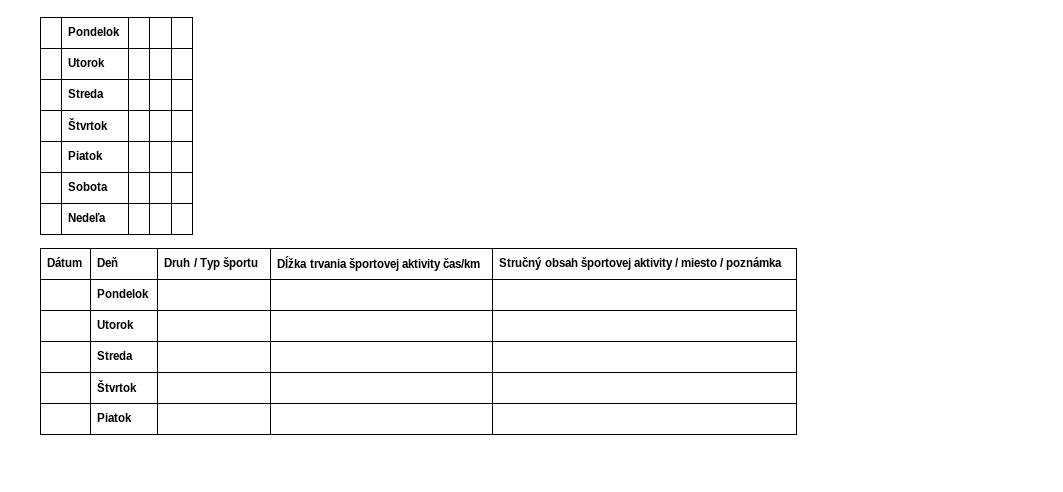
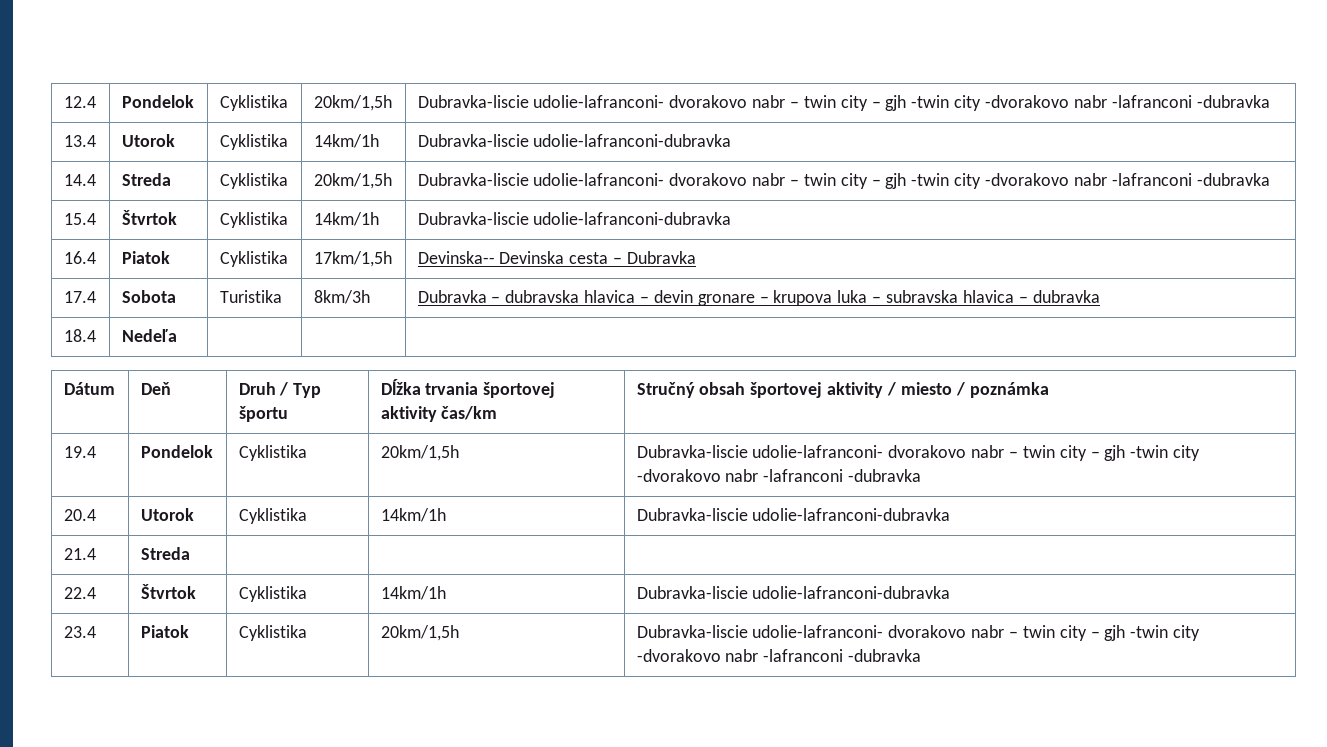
[68,27,121,36] [68,58,106,67] [68,89,105,98] [68,118,109,130] [68,151,104,160] [68,182,109,191] | Pondelok | | | // | Utorok | | | // | Streda | | | // | Štvrtok | | | // | Piatok | | | // | Sobota | | | // -> [63,96,96,108] [121,95,194,108] [219,95,288,111] [313,95,392,111] [417,95,1270,111] [63,135,96,147] [121,134,175,147] [219,134,288,150] [313,134,379,148] [417,134,732,147] [63,174,96,186] [121,173,171,186] [219,173,288,189] [313,173,392,189] [417,173,1270,189] [63,213,96,225] [121,210,177,225] [219,212,288,228] [313,212,379,226] [417,212,732,225] [63,251,96,264] [121,251,170,264] [219,251,288,267] [313,251,392,267] [417,251,696,264] [63,291,96,303] [121,290,176,303] [219,290,282,303] [313,290,370,304] [417,290,1100,306] [63,329,96,342] 12.4 | Pondelok | Cyklistika | 20km/1,5h | Dubravka-liscie udolie-lafranconi- dvorakovo nabr – twin city – gjh -twin city -dvorakovo nabr -lafranconi -dubravka // 13.4 | Utorok | Cyklistika | 14km/1h | Dubravka-liscie udolie-lafranconi-dubravka // 14.4 | Streda | Cyklistika | 20km/1,5h | Dubravka-liscie udolie-lafranconi- dvorakovo nabr – twin city – gjh -twin city -dvorakovo nabr -lafranconi -dubravka // 15.4 | Štvrtok | Cyklistika | 14km/1h | Dubravka-liscie udolie-lafranconi-dubravka // 16.4 | Piatok | Cyklistika | 17km/1,5h | Devinska-- Devinska cesta – Dubravka // 17.4 | Sobota | Turistika | 8km/3h | Dubravka – dubravska hlavica – devin gronare – krupova luka – subravska hlavica – dubravka // 18.4
[97,289,150,298] [97,320,135,329] [97,351,134,360] [97,380,138,392] [97,413,133,422] | Pondelok | | | // | Utorok | | | // | Streda | | | // | Štvrtok | | | // | Piatok | | | -> [63,446,96,458] [140,445,213,458] [238,445,307,461] [380,445,459,461] [636,445,1201,461] [636,469,922,482] [63,509,96,521] [140,508,194,521] [238,508,307,524] [380,508,446,522] [636,508,951,521] [63,548,96,560] [140,547,190,560] [63,587,96,599] [140,584,196,599] [238,586,307,602] [380,586,446,600] [636,586,951,599] [63,626,96,638] [140,625,189,638] [238,625,307,641] [380,625,459,641] [636,625,1201,641] [636,649,922,662] 19.4 | Pondelok | Cyklistika | 20km/1,5h | Dubravka-liscie udolie-lafranconi- dvorakovo nabr – twin city – gjh -twin city -dvorakovo nabr -lafranconi -dubravka // 20.4 | Utorok | Cyklistika | 14km/1h | Dubravka-liscie udolie-lafranconi-dubravka // 21.4 | Streda | | | // 22.4 | Štvrtok | Cyklistika | 14km/1h | Dubravka-liscie udolie-lafranconi-dubravka // 23.4 | Piatok | Cyklistika | 20km/1,5h | Dubravka-liscie udolie-lafranconi- dvorakovo nabr – twin city – gjh -twin city -dvorakovo nabr -lafranconi -dubravka

